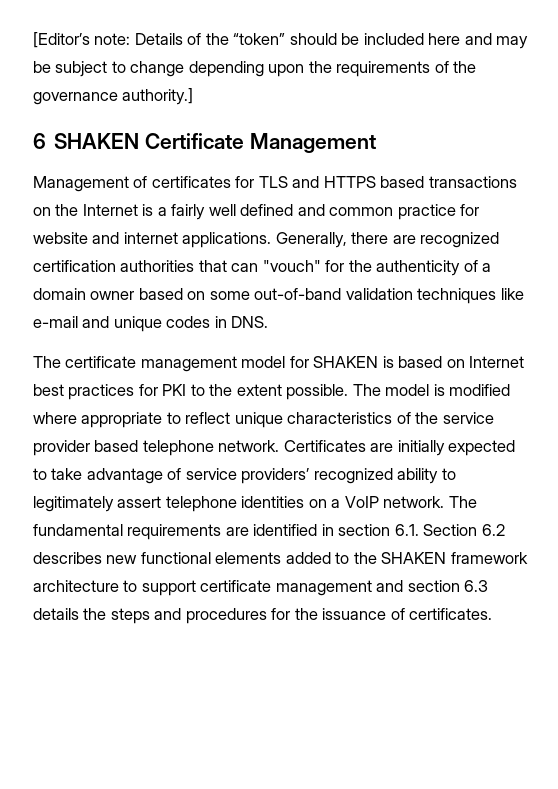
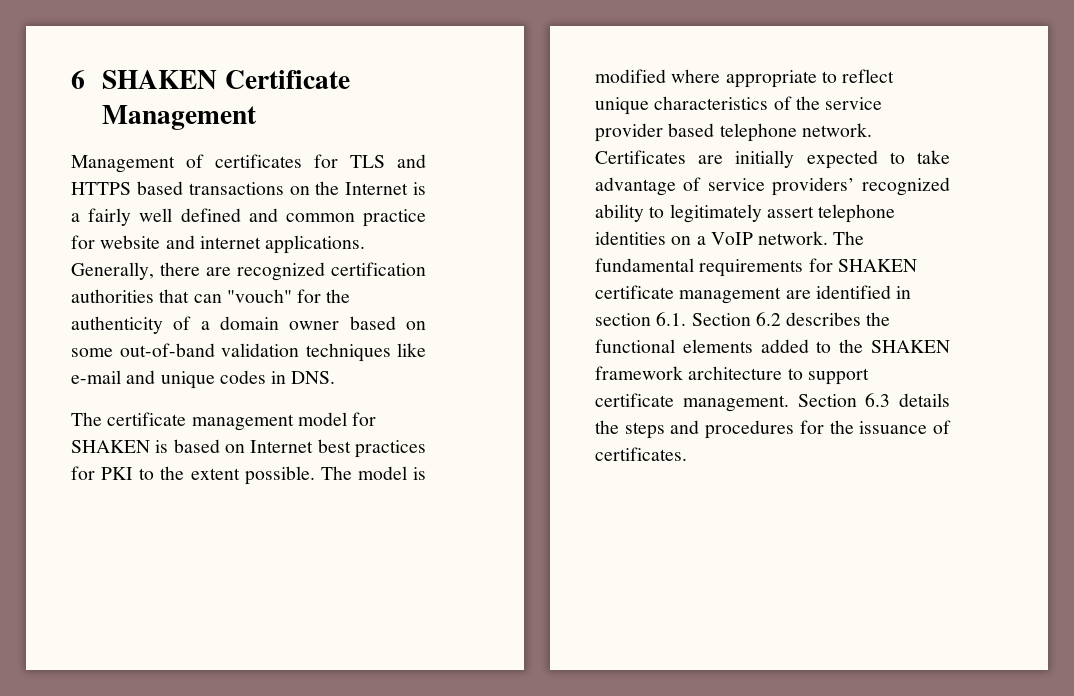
[33,32,529,49] [33,61,477,77] [33,88,194,105] [Editor’s note: Details of the “token” should be included here and may be subject to change depending upon the requirements of the governance authority.] // -> (71, 79) none
(222, 532) none -> [808,258,917,272] [595,285,782,304] for SHAKEN certificate management
[106,555,138,564] new -> [866,312,891,326] the
[275,580,460,596] management and section -> [682,394,857,412] management. Section

